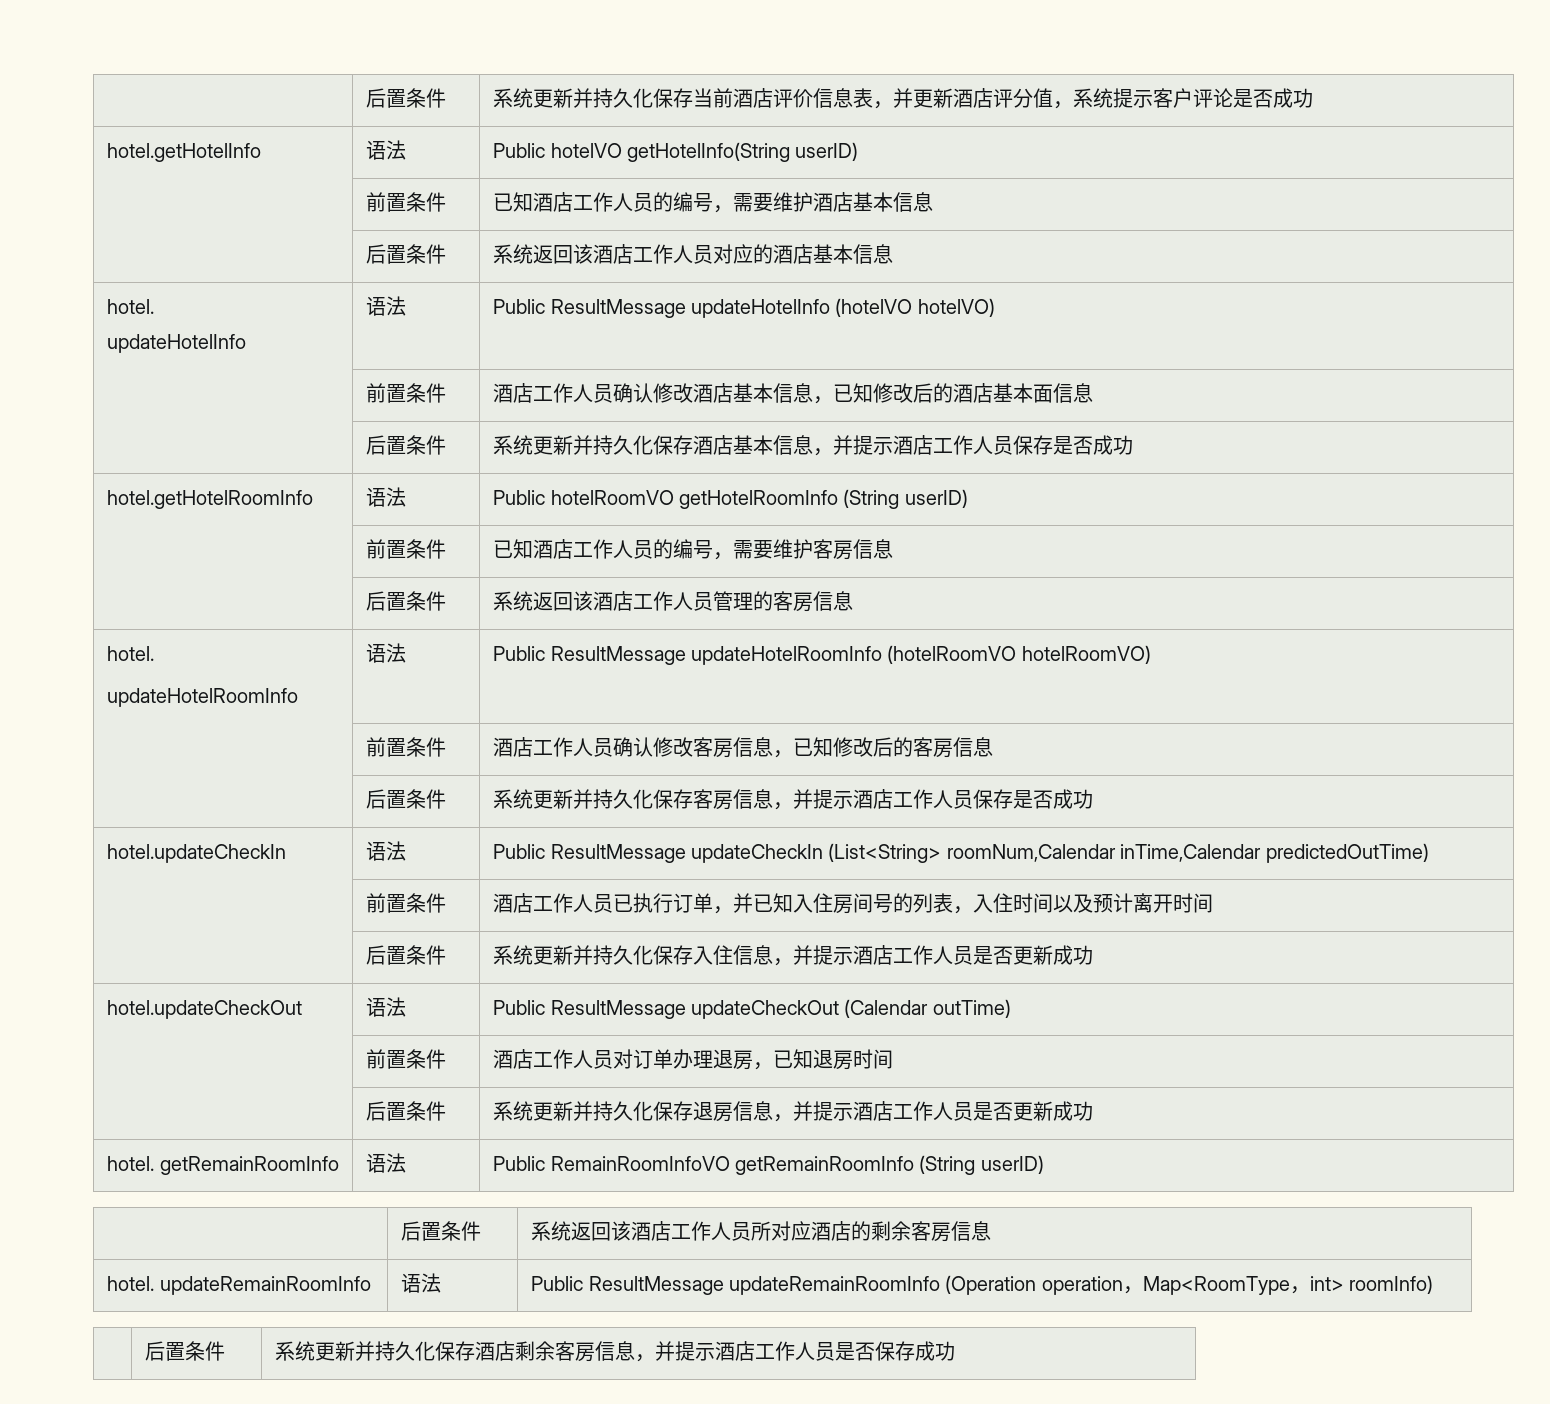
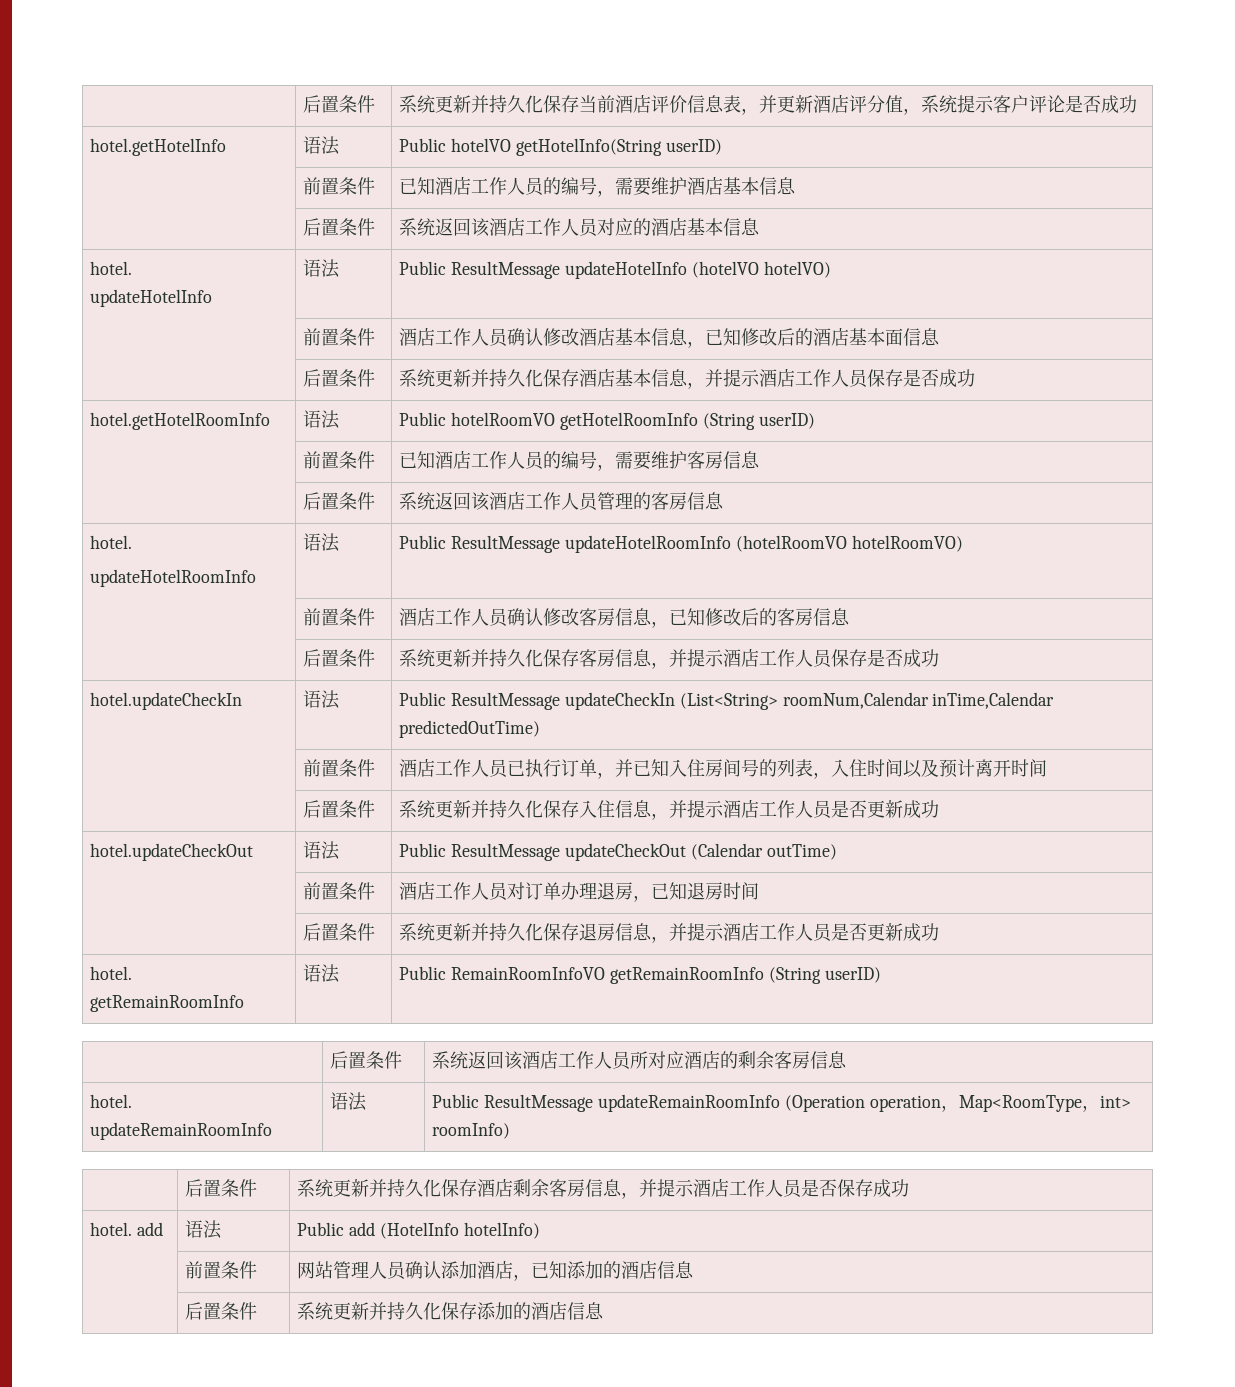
(956, 1351) none -> [90,1222,164,1236] [185,1220,223,1239] [297,1222,540,1239] [185,1261,258,1279] [297,1260,695,1281] [185,1302,258,1320] [297,1301,605,1320] // hotel. add | 语法 | Public add (HotelInfo hotelInfo) // | 前置条件 | 网站管理人员确认添加酒店，已知添加的酒店信息 // | 后置条件 | 系统更新并持久化保存添加的酒店信息

